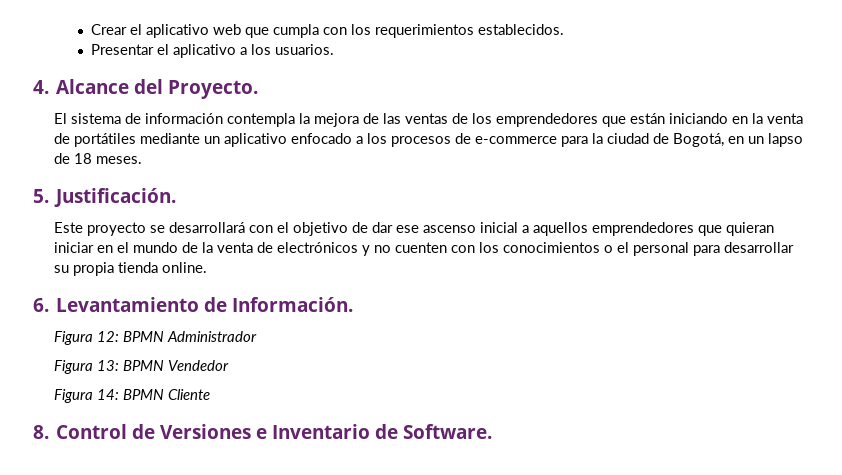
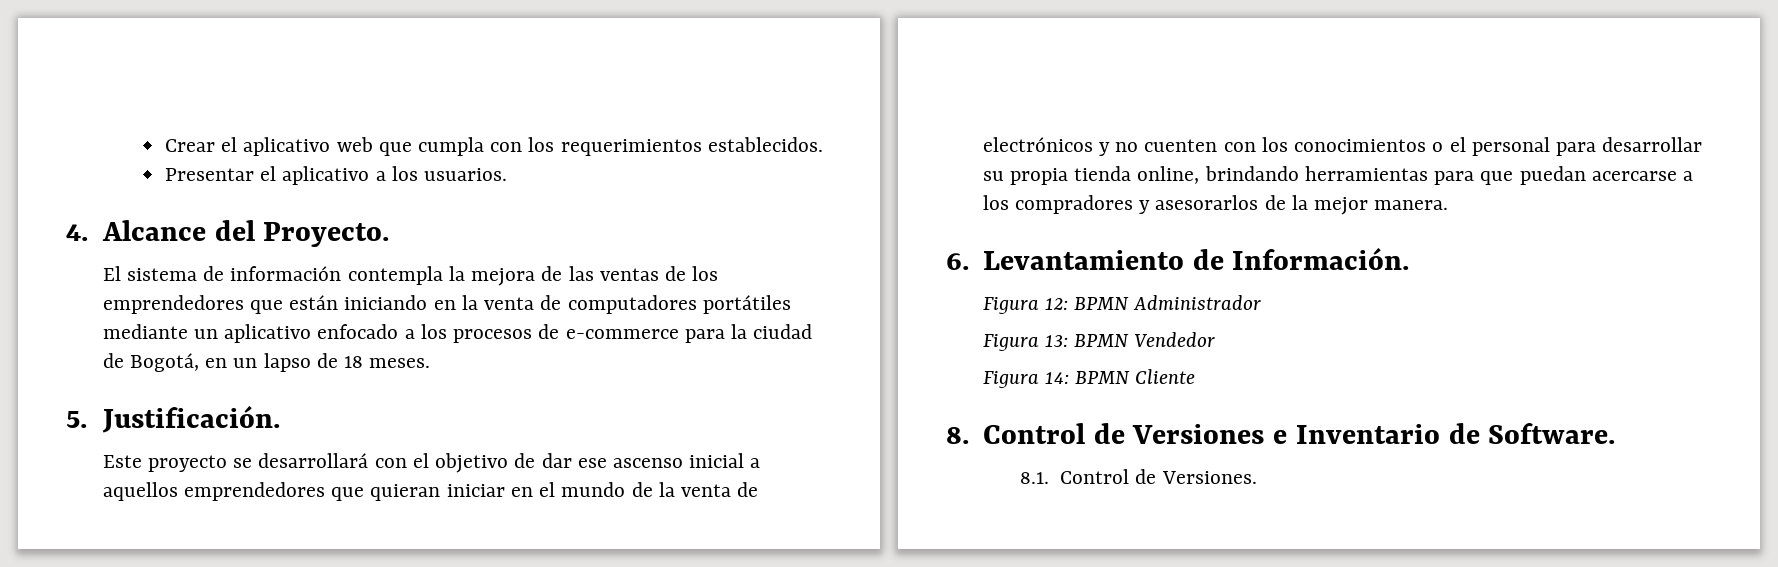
(70, 138) none -> [567,295,697,314] computadores
[161,262,207,273] online. -> [1137,166,1693,185] [982,195,1449,215] online, brindando herramientas para que puedan acercarse a los compradores y asesorarlos de la mejor manera.
(493, 431) none -> [1019,469,1257,484] // 8.1. Control de Versiones.

